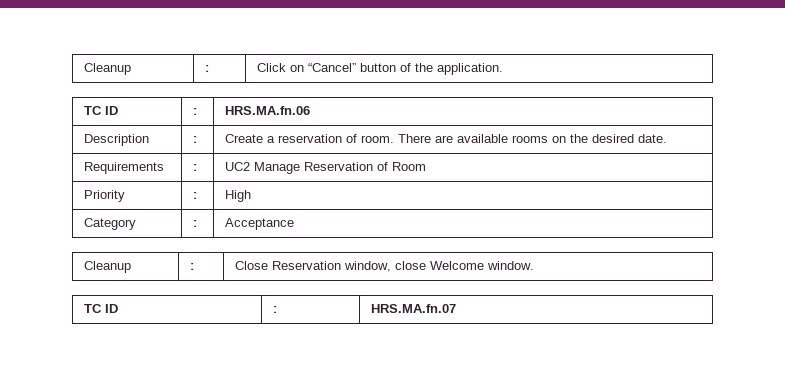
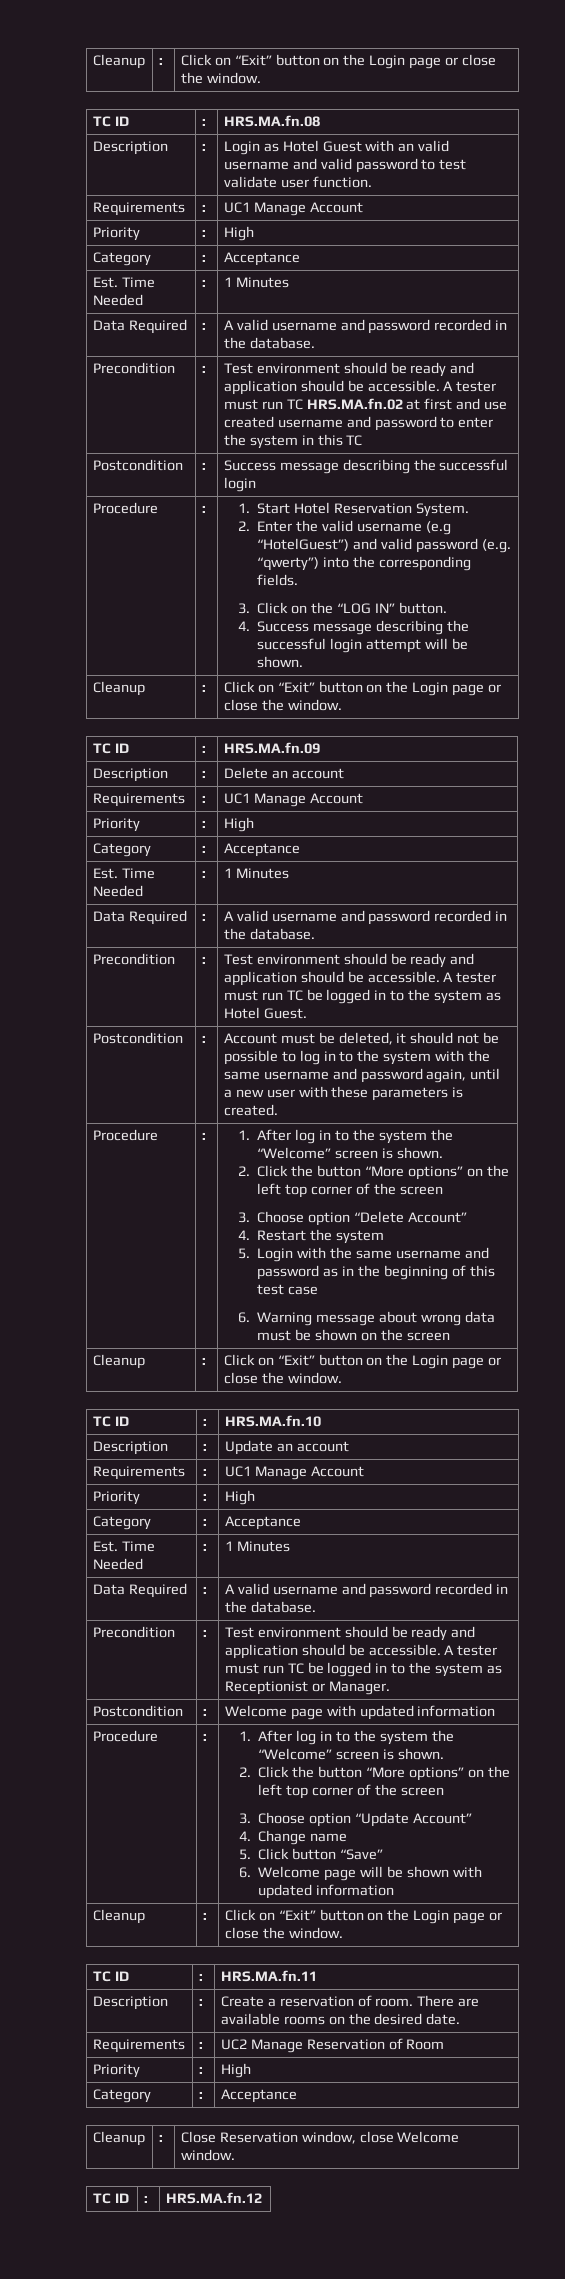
[83,63,131,75] [204,65,209,72] [256,63,503,75] [83,106,118,115] [192,108,197,115] [224,106,310,115] Cleanup | : | Click on “Cancel” button of the application. // TC ID | : | HRS.MA.fn.06 -> [92,54,145,69] [158,57,163,65] [180,54,497,69] [180,72,261,84] [92,116,129,127] [201,118,206,126] [223,115,320,127] [92,141,168,155] [201,143,206,151] [223,140,450,155] [223,158,467,173] [223,176,372,188] [92,202,185,216] [201,204,206,212] [223,202,363,216] [92,227,140,241] [201,229,206,237] [223,226,254,241] [92,252,151,266] [201,254,206,262] [223,252,300,266] [92,277,155,288] [92,294,143,306] [201,279,206,287] [223,277,289,288] [92,319,187,334] [201,322,206,330] [223,319,508,334] [223,337,315,349] [92,362,175,374] [201,365,206,373] [223,362,475,377] [223,380,497,395] [223,398,508,410] [223,416,494,431] [223,434,363,449] [92,459,183,471] [201,462,206,470] [223,459,509,474] [223,477,256,492] [92,502,158,514] [201,505,206,513] [238,502,470,517] [238,520,452,535] [257,538,512,553] [257,556,472,571] [257,574,299,586] [238,602,448,614] [238,620,470,635] [257,638,469,653] [257,656,304,668] [92,681,145,696] [201,684,206,692] [223,681,502,696] [223,699,342,711] [92,743,129,754] [201,745,206,753] [223,742,320,754] [92,768,168,782] [201,770,206,778] [223,767,344,779] [92,793,185,807] [201,795,206,803] [223,793,363,807] [92,818,140,832] [201,820,206,828] [223,817,254,832] [92,843,151,857] [201,845,206,853] [223,843,300,857] [92,868,155,879] [92,885,143,897] [201,870,206,878] [223,868,289,879] [92,910,187,925] [201,913,206,921] [223,910,508,925] [223,928,315,940] [92,953,175,965] [201,956,206,964] [223,953,475,968] [223,971,497,986] [223,989,502,1004] [223,1007,307,1019] [92,1032,183,1044] [201,1035,206,1043] [223,1032,500,1045] [223,1050,491,1065] [223,1068,501,1083] [223,1086,464,1101] [223,1104,278,1116] [92,1129,158,1141] [201,1132,206,1140] [238,1129,453,1144] [257,1147,444,1159] [238,1165,509,1180] [257,1183,444,1198] [238,1211,468,1226] [238,1229,385,1244] [238,1247,490,1262] [257,1265,495,1280] [257,1284,319,1295] [238,1311,496,1326] [257,1329,451,1341] [92,1354,145,1369] [201,1357,206,1365] [223,1354,502,1369] [223,1372,342,1384] [92,1416,129,1427] [202,1418,207,1426] [224,1415,321,1427] [92,1441,168,1455] [202,1443,207,1451] [224,1440,349,1455] [92,1466,185,1480] [202,1468,207,1476] [224,1466,364,1480] [92,1491,140,1505] [202,1493,207,1501] [224,1490,255,1505] [92,1516,151,1530] [202,1518,207,1526] [224,1516,301,1530] [92,1541,155,1552] [92,1558,143,1570] [202,1543,207,1551] [224,1541,290,1552] [92,1583,187,1598] [202,1586,207,1594] [224,1583,509,1598] [224,1601,316,1613] [92,1626,175,1638] [202,1629,207,1637] [224,1626,476,1641] [224,1644,498,1659] [224,1662,503,1677] [224,1681,390,1695] [92,1705,183,1717] [202,1708,207,1716] [224,1705,496,1720] [92,1730,158,1742] [202,1733,207,1741] [239,1730,454,1745] [258,1748,445,1760] [239,1766,510,1781] [258,1784,445,1799] [239,1812,473,1827] [239,1830,348,1845] [239,1848,384,1860] [239,1866,483,1881] [258,1884,395,1899] [92,1909,145,1924] [202,1912,207,1920] [224,1909,503,1924] [224,1927,343,1939] [92,1971,129,1982] [198,1973,203,1981] [220,1970,317,1982] Cleanup | : | Click on “Exit” button on the Login page or close the window. // TC ID | : | HRS.MA.fn.08 // Description | : | Login as Hotel Guest with an valid username and valid password to test validate user function. // Requirements | : | UC1 Manage Account // Priority | : | High // Category | : | Acceptance // Est. Time Needed | : | 1 Minutes // Data Required | : | A valid username and password recorded in the database. // Precondition | : | Test environment should be ready and application should be accessible. A tester must run TC HRS.MA.fn.02 at first and use created username and password to enter the system in this TC // Postcondition | : | Success message describing the successful login // Procedure | : | 1. Start Hotel Reservation System. // 2. Enter the valid username (e.g “HotelGuest”) and valid password (e.g. “qwerty”) into the corresponding fields. // 3. Click on the “LOG IN” button. // 4. Success message describing the successful login attempt will be shown. // Cleanup | : | Click on “Exit” button on the Login page or close the window. // TC ID | : | HRS.MA.fn.09 // Description | : | Delete an account // Requirements | : | UC1 Manage Account // Priority | : | High // Category | : | Acceptance // Est. Time Needed | : | 1 Minutes // Data Required | : | A valid username and password recorded in the database. // Precondition | : | Test environment should be ready and application should be accessible. A tester must run TC be logged in to the system as Hotel Guest. // Postcondition | : | Account must be deleted, it should not be possible to log in to the system with the same username and password again, until a new user with these parameters is created. // Procedure | : | 1. After log in to the system the “Welcome” screen is shown. // 2. Click the button “More options” on the left top corner of the screen // 3. Choose option “Delete Account” // 4. Restart the system // 5. Login with the same username and password as in the beginning of this test case // 6. Warning message about wrong data must be shown on the screen // Cleanup | : | Click on “Exit” button on the Login page or close the window. // TC ID | : | HRS.MA.fn.10 // Description | : | Update an account // Requirements | : | UC1 Manage Account // Priority | : | High // Category | : | Acceptance // Est. Time Needed | : | 1 Minutes // Data Required | : | A valid username and password recorded in the database. // Precondition | : | Test environment should be ready and application should be accessible. A tester must run TC be logged in to the system as Receptionist or Manager. // Postcondition | : | Welcome page with updated information // Procedure | : | 1. After log in to the system the “Welcome” screen is shown. // 2. Click the button “More options” on the left top corner of the screen // 3. Choose option “Update Account” // 4. Change name // 5. Click button “Save” // 6. Welcome page will be shown with updated information // Cleanup | : | Click on “Exit” button on the Login page or close the window. // TC ID | : | HRS.MA.fn.11
[370,304,456,313] HRS.MA.fn.07 -> [165,2192,262,2204] HRS.MA.fn.12

